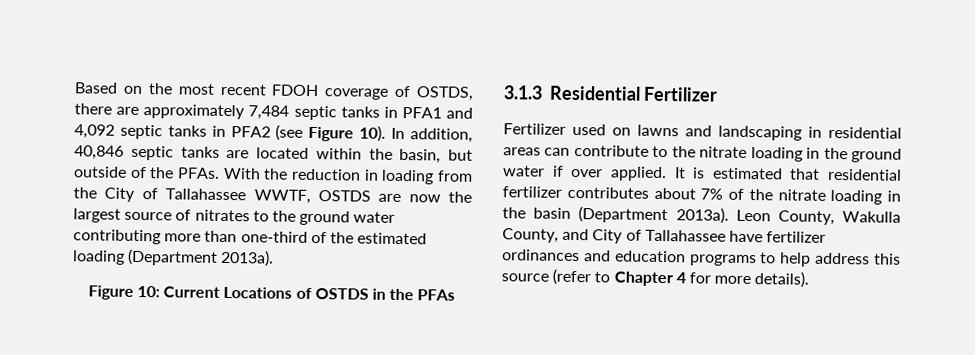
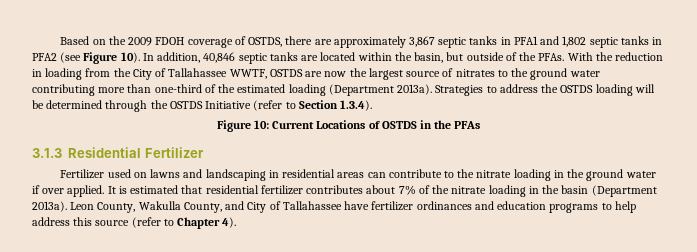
[177,83,267,96] most recent -> [128,37,153,46] 2009
[248,105,290,120] 7,484 -> [408,36,435,47] 3,867
[74,124,115,139] 4,092 -> [562,36,587,47] 1,802
(275, 258) none -> [435,84,655,96] [32,100,373,112] Strategies to address the OSTDS loading will be determined through the OSTDS Initiative (refer to Section 1.3.4).
[675,271,810,288] 4 for more details). -> [222,217,237,228] 4).

